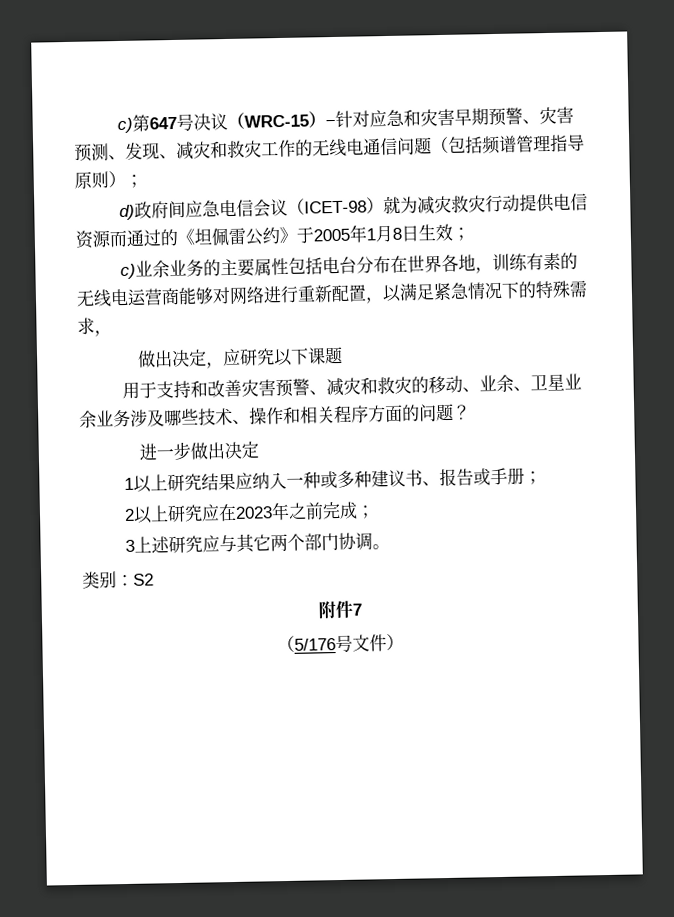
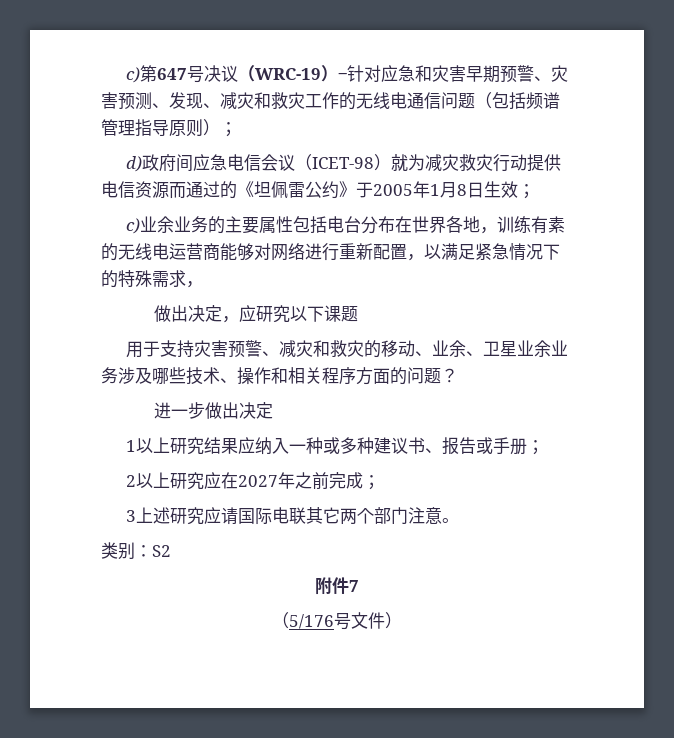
[243,114,309,128] WRC-15 -> [254,68,321,80] WRC-19
[189,379,242,398] 和改善 -> (194, 349) none
[234,506,273,519] 2023 -> [237,475,278,487] 2027
[218,534,237,553] 与 -> [220,507,306,525] 请国际电联
[337,532,373,551] 协调 -> [407,507,442,524] 注意

